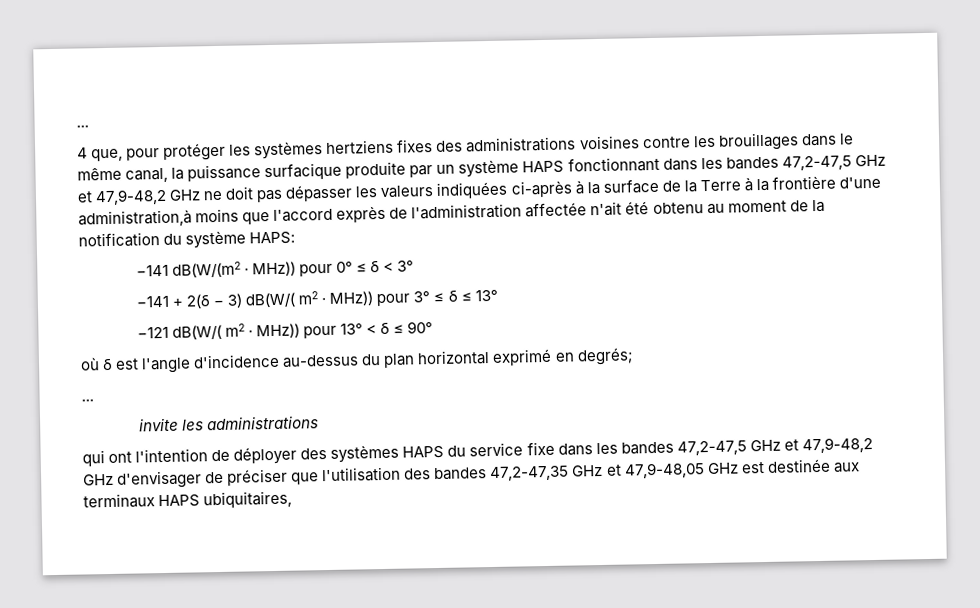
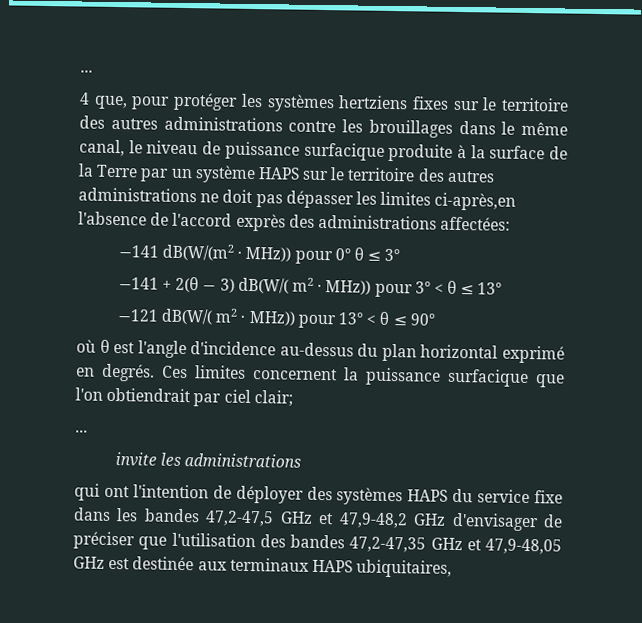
[436,135,640,153] des administrations voisines -> [452,97,569,112] [79,115,283,132] sur le territoire des autres administrations
[171,154,886,182] [77,180,573,206] la puissance surfacique produite par un système HAPS fonctionnant dans les bandes 47,2-47,5 GHz et 47,9-48,2 GHz ne doit pas dépasser les valeurs indiquées ci-après -> [128,140,454,162] le niveau de puissance surfacique produite
[743,175,881,192] [78,199,825,228] [78,230,296,249] à la frontière d'une administration,à moins que l'accord exprès de l'administration affectée n'ait été obtenu au moment de la notification du système HAPS: -> [140,165,495,184] [78,187,517,211] [78,211,511,232] par un système HAPS sur le territoire des autres administrations ne doit pas dépasser les limites ci-après,en l'absence de l'accord exprès des administrations affectées:
[356,261,395,273] ≤ δ < -> [353,247,382,261] θ ≤
[186,294,212,309] 2(δ -> [175,276,200,293] 2(θ
[433,290,458,303] ≤ δ -> [433,280,458,294] < θ
[380,322,391,335] δ -> [379,311,391,325] θ
[102,358,114,371] δ -> [99,339,110,353] θ
[576,347,634,366] degrés; -> [101,363,565,388] [75,387,293,407] degrés. Ces limites concernent la puissance surfacique que l'on obtiendrait par ciel clair;

